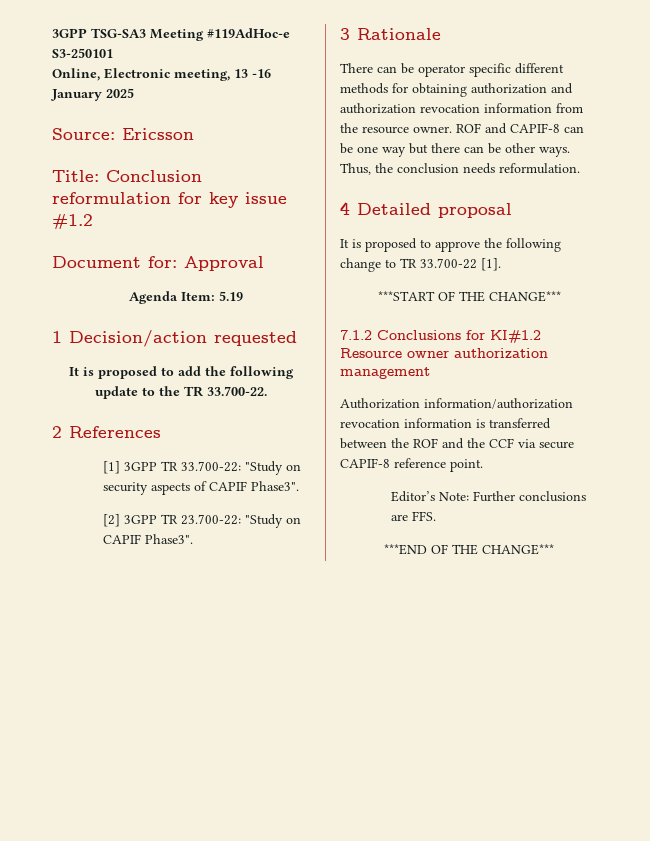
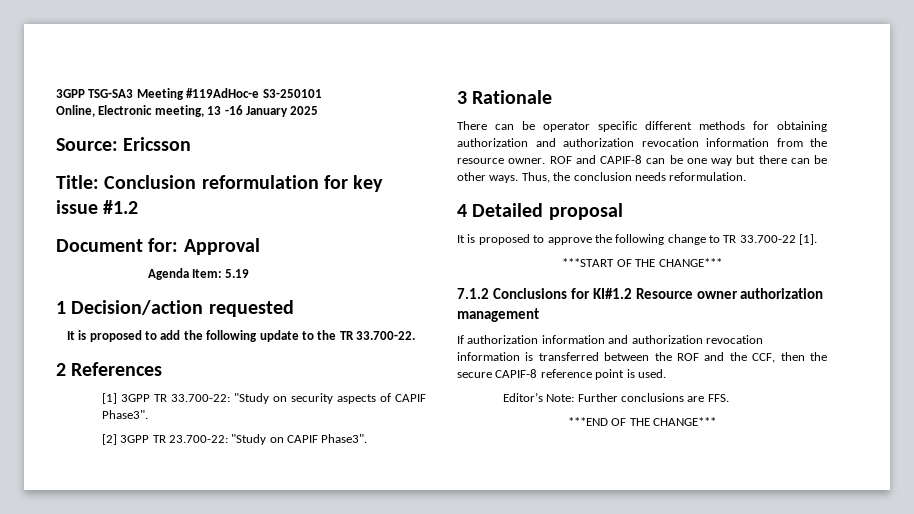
[340,398,573,409] Authorization information/authorization -> [457,335,703,344] If authorization information and authorization
[489,438,574,449] [340,458,483,472] CCF via secure CAPIF-8 reference point. -> [752,352,827,363] [457,369,666,380] CCF, then the secure CAPIF-8 reference point is used.

